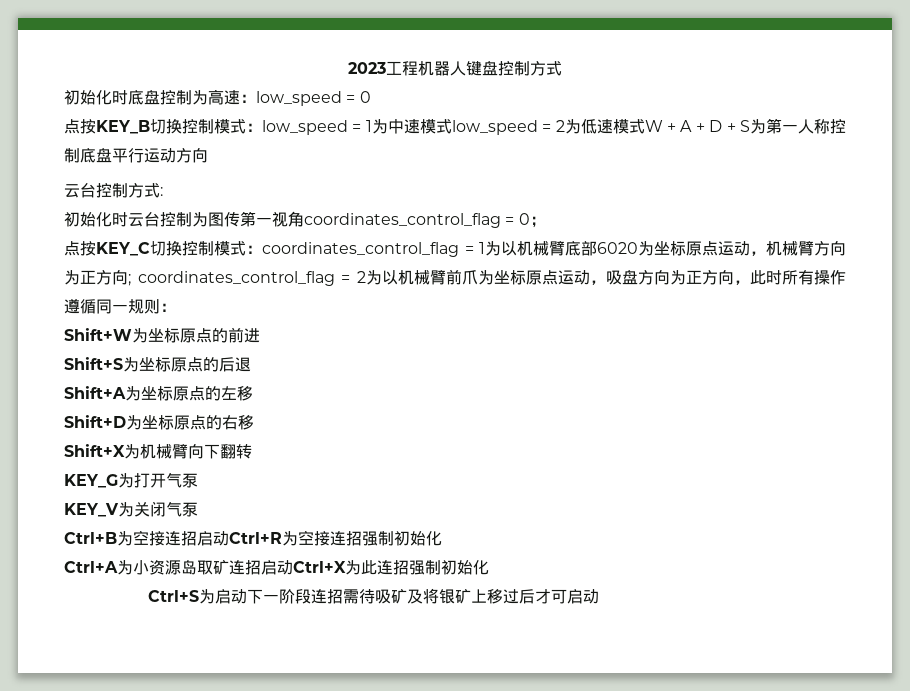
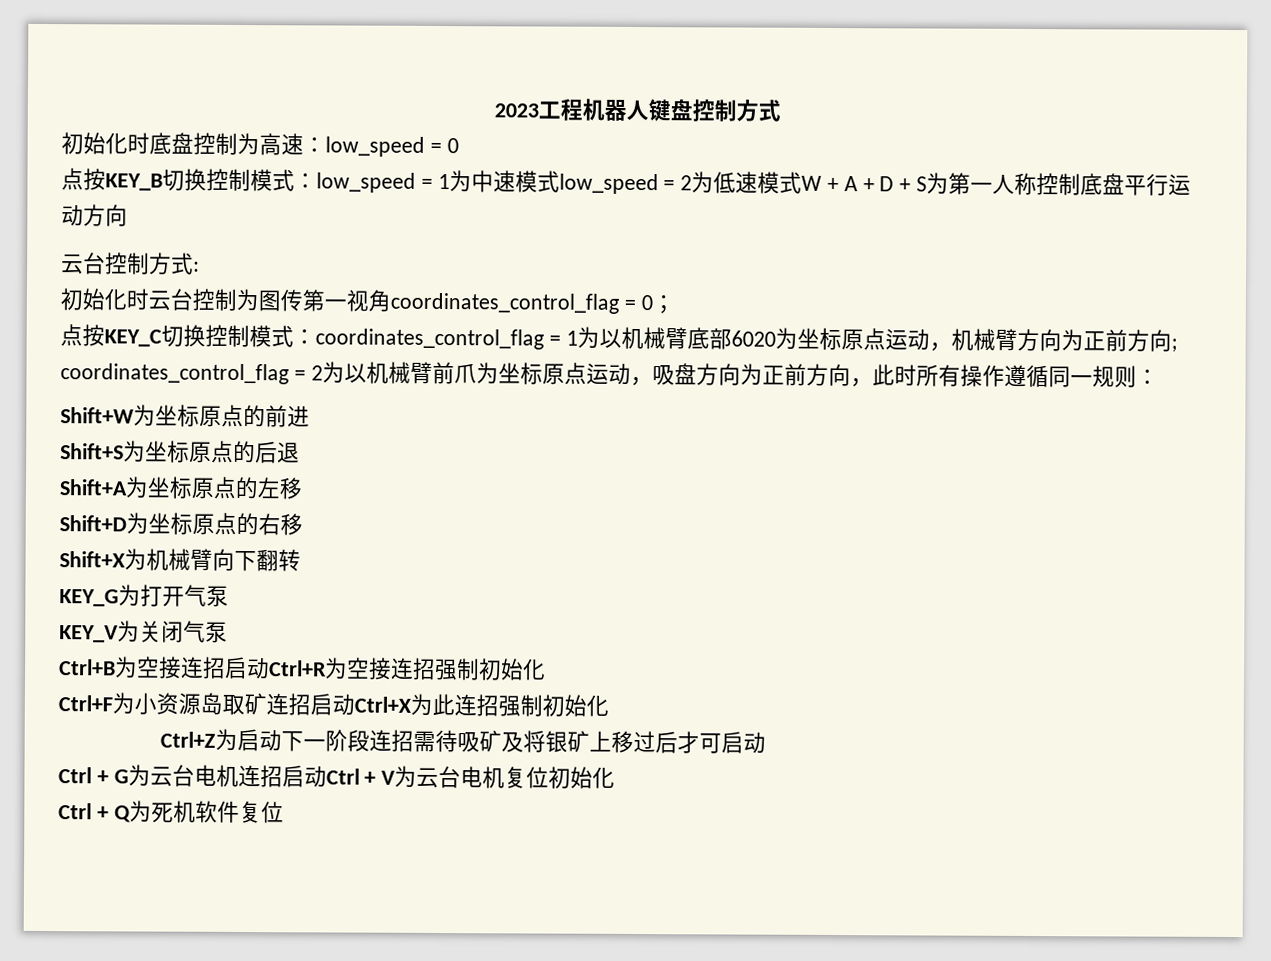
(96, 277) none -> [1104,329,1128,352] 前
(702, 277) none -> [783,363,807,386] 前
[64,561,118,573] Ctrl+A -> [58,695,113,712] Ctrl+F
[147,590,199,602] Ctrl+S -> [159,731,216,748] Ctrl+Z
(599, 596) none -> [58,764,616,789] [58,800,284,824] // Ctrl + G为云台电机连招启动Ctrl + V为云台电机复位初始化 // Ctrl + Q为死机软件复位

